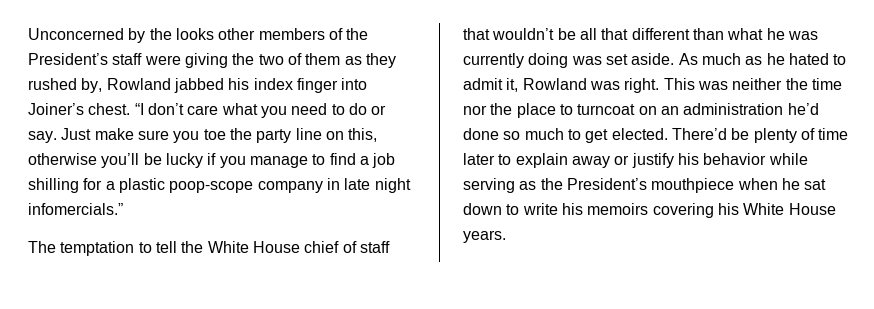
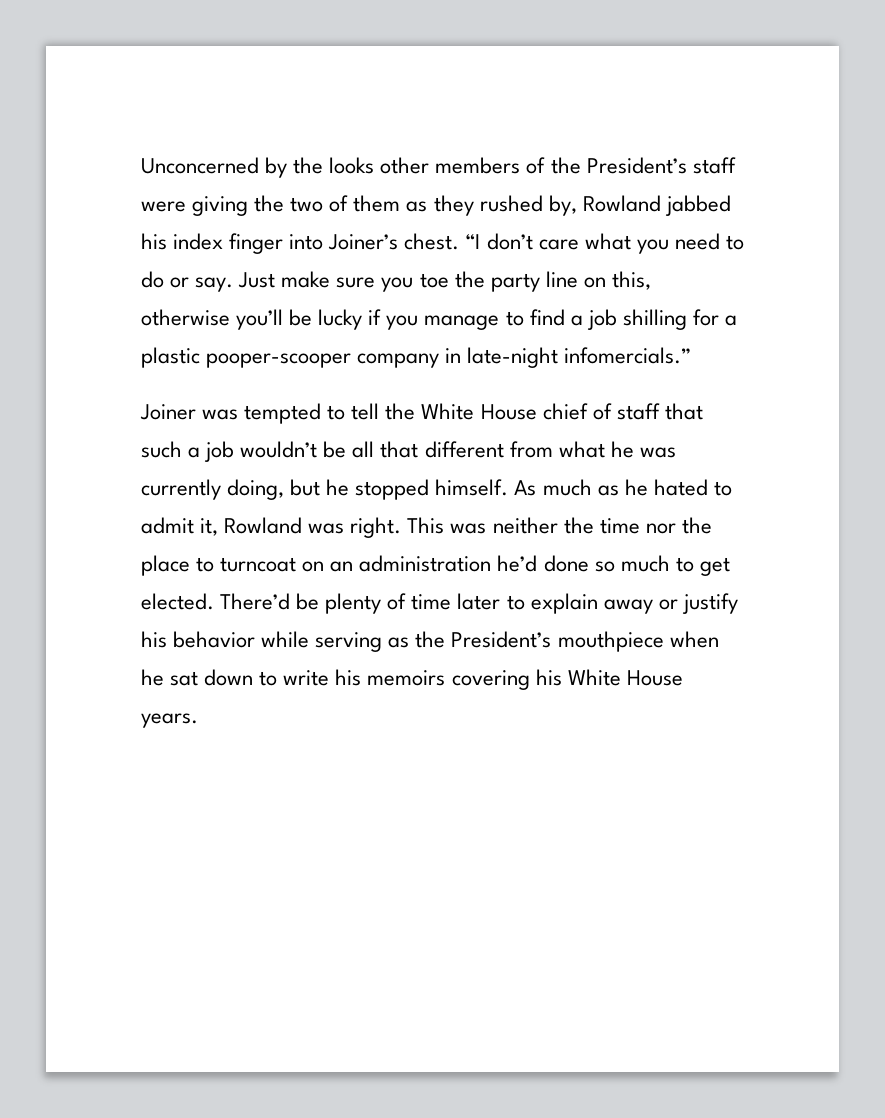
[169,181,254,193] poop-scope -> [206,353,352,368] pooper-scooper
[344,178,411,193] late night -> [467,347,559,368] late-night
[28,241,135,256] The temptation -> [140,403,322,424] Joiner was tempted
(490, 34) none -> [141,441,235,462] such a job
[692,28,724,40] than -> [509,441,553,458] from
[528,53,675,68] doing was set aside. -> [227,479,509,500] doing, but he stopped himself.

